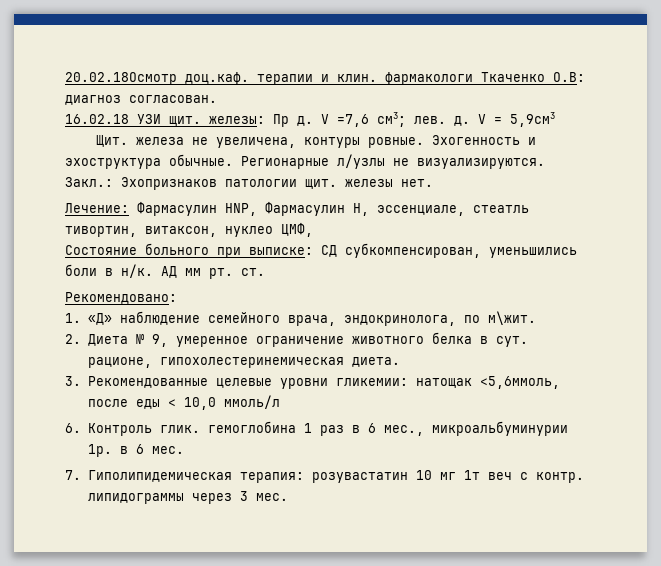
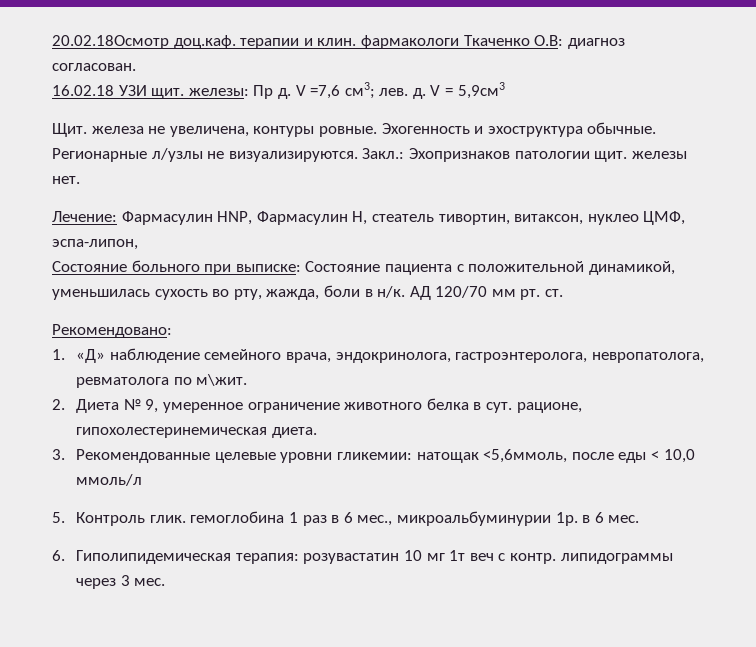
[377,205,529,216] эссенциале, стеатль -> [371,214,434,222] стеатель
(313, 229) none -> [52,239,138,250] эспа-липон,
[321,243,577,258] СД субкомпенсирован, уменьшились -> [305,261,675,275] [52,289,320,300] Состояние пациента с положительной динамикой, уменьшилась сухость во рту, жажда,
(177, 272) none -> [435,286,488,298] 120/70
(456, 320) none -> [455,352,704,363] [76,377,170,388] гастроэнтеролога, невропатолога, ревматолога
[65,423,81,433] 6. -> [52,512,65,523] 5.
[65,470,81,480] 7. -> [52,550,65,561] 6.

